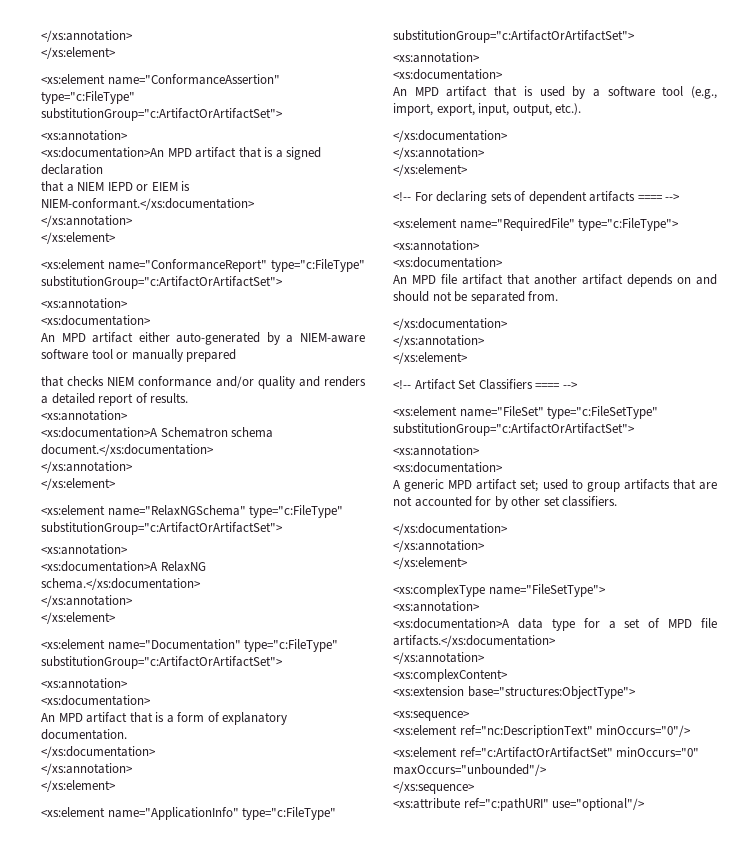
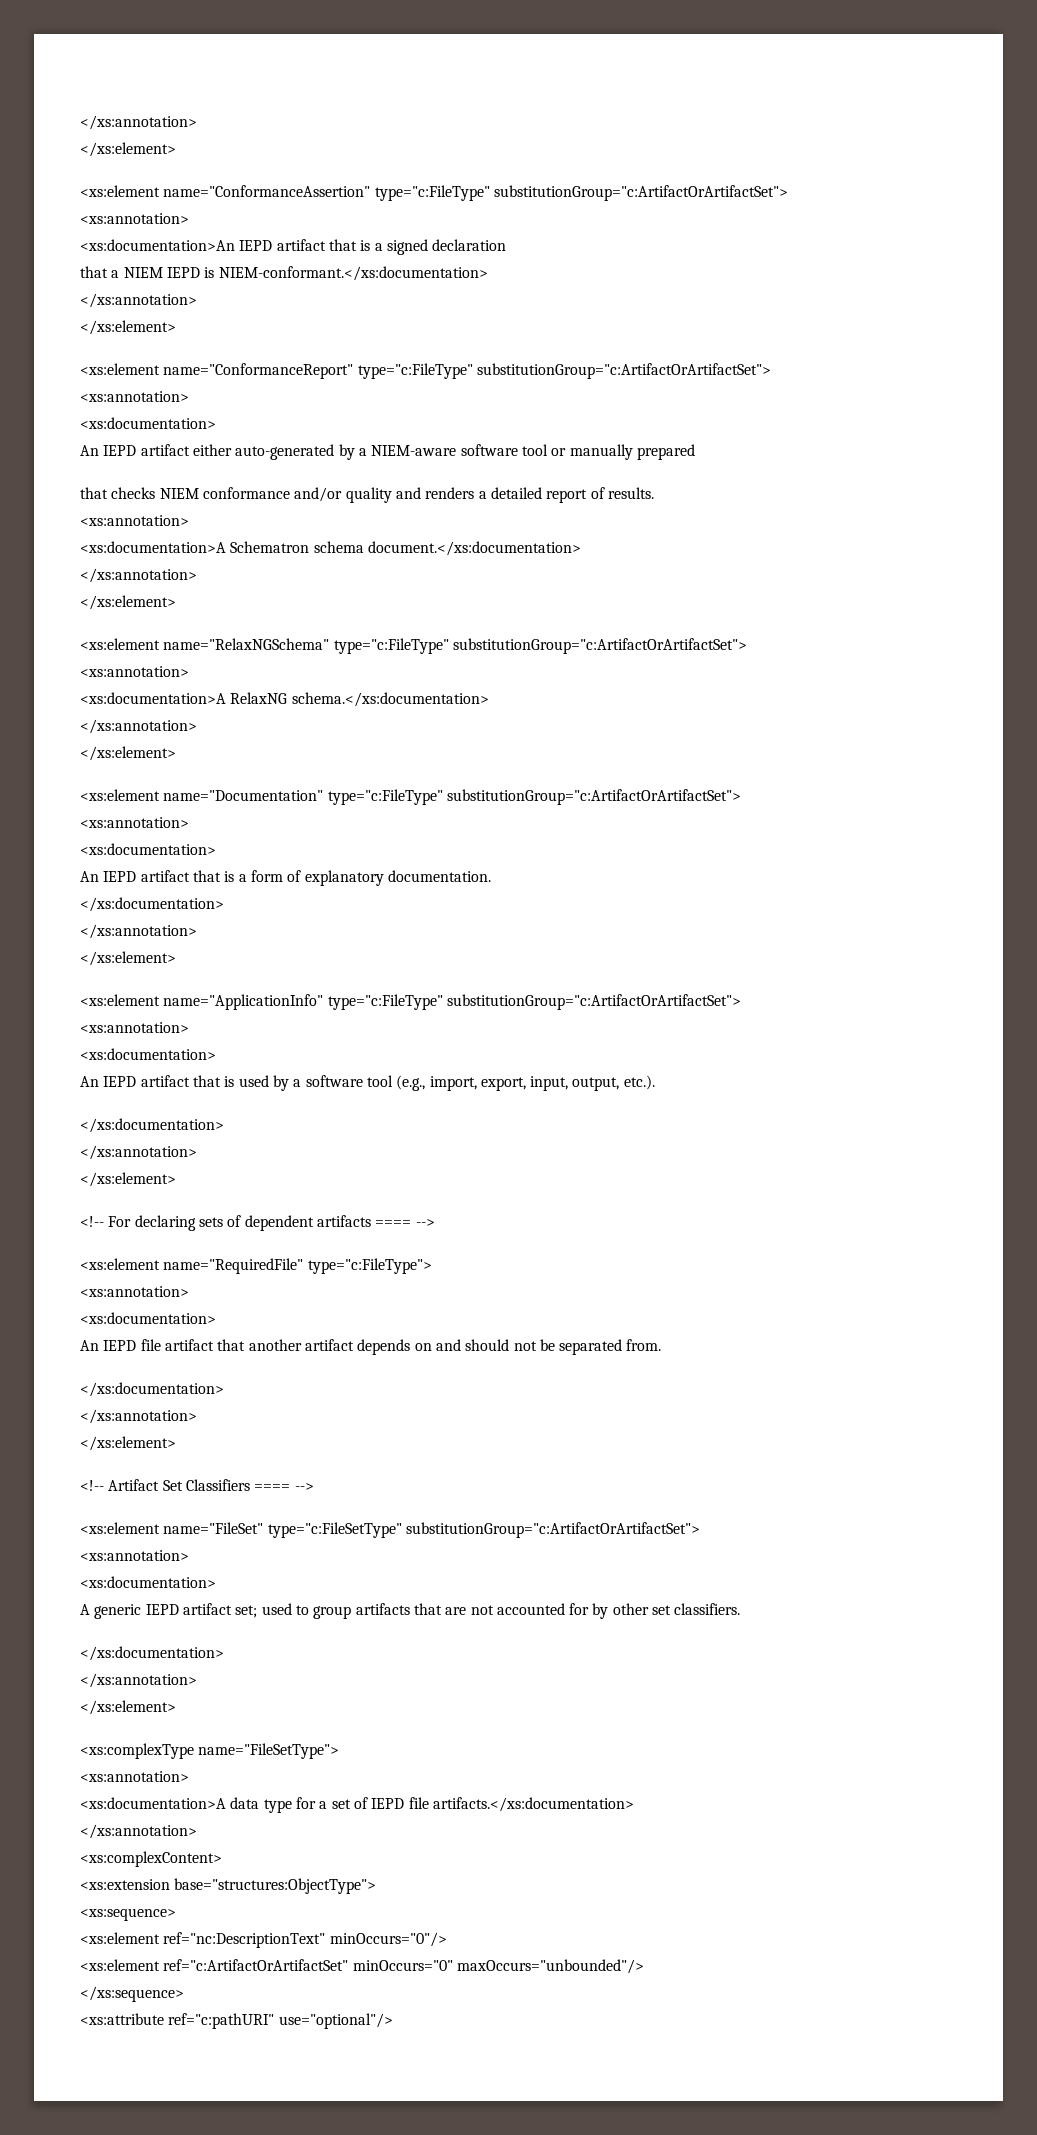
[167,148,192,157] MPD -> [239,240,273,251] IEPD
[136,182,178,191] or EIEM -> (200, 272) none
[61,333,86,342] MPD -> [103,445,137,456] IEPD
[58,713,83,722] MPD -> [103,871,137,882] IEPD
[414,87,439,96] MPD -> [103,1076,137,1087] IEPD
[412,275,436,284] MPD -> [103,1340,137,1351] IEPD
[448,480,473,489] MPD -> [145,1604,179,1615] IEPD
[668,619,693,628] MPD -> [371,1798,405,1809] IEPD

